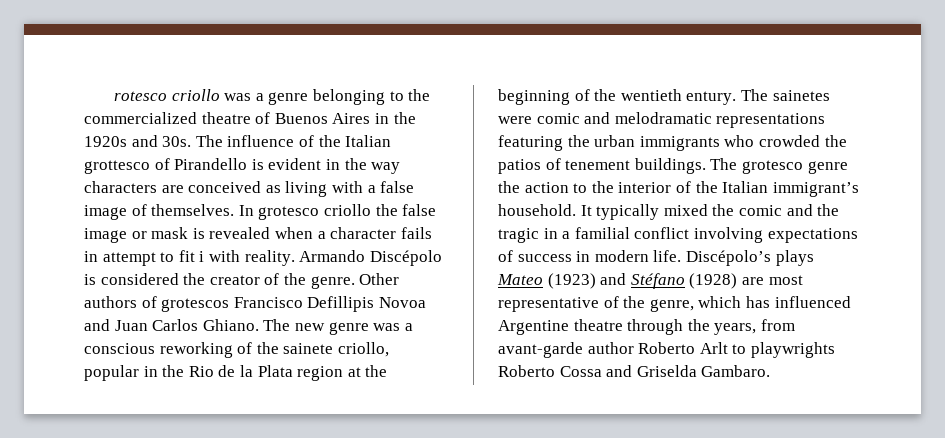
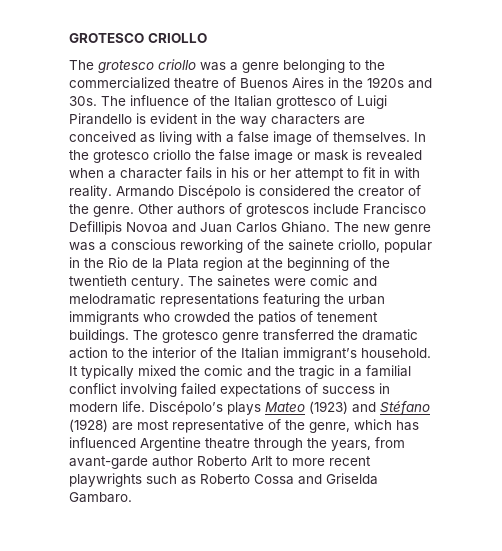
[114,91,168,101] rotesco -> [69,33,207,43] [69,60,154,73] GROTESCO CRIOLLO // The grotesco
(170, 164) none -> [357,95,387,109] Luigi
(254, 210) none -> [69,150,89,160] the
(98, 256) none -> [231,167,291,178] his or her
[199,251,205,262] i -> [379,167,390,178] in
(230, 305) none -> [313,203,359,214] include
[620,89,737,105] wentieth entury. -> [69,275,184,289] twentieth century.
[498,181,520,193] the -> [263,329,418,341] transferred the dramatic
(763, 235) none -> [181,383,216,395] failed
[750,342,835,358] playwrights -> [292,456,371,466] [69,473,196,487] more recent playwrights such as

